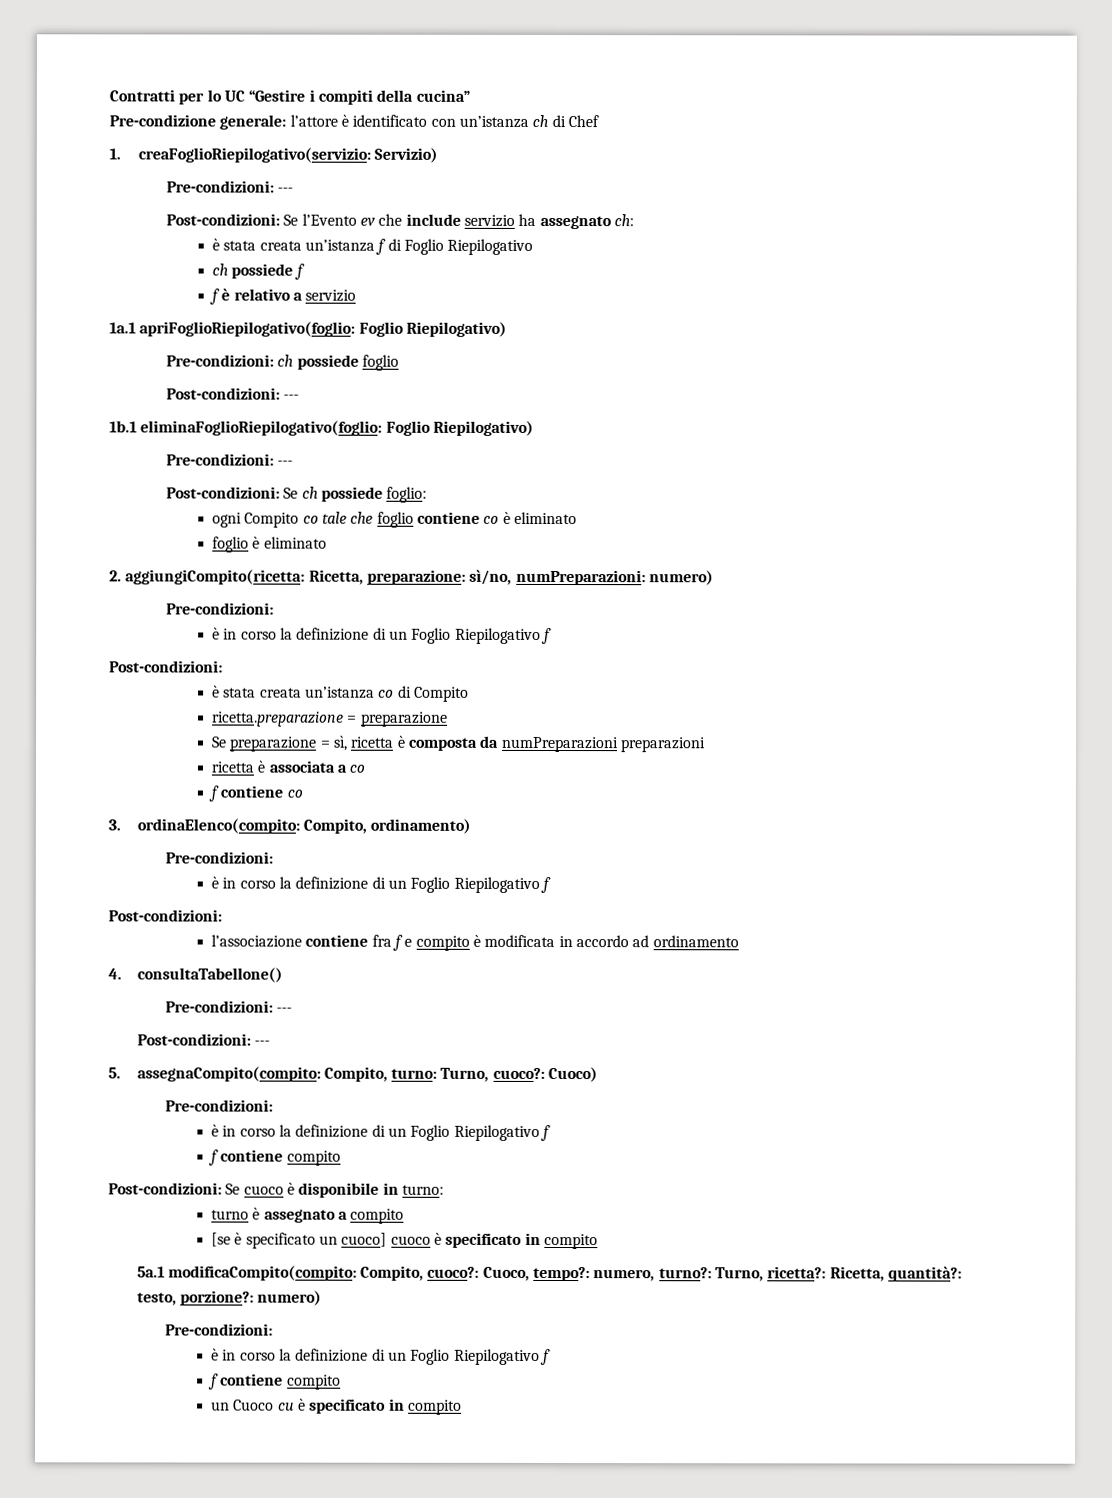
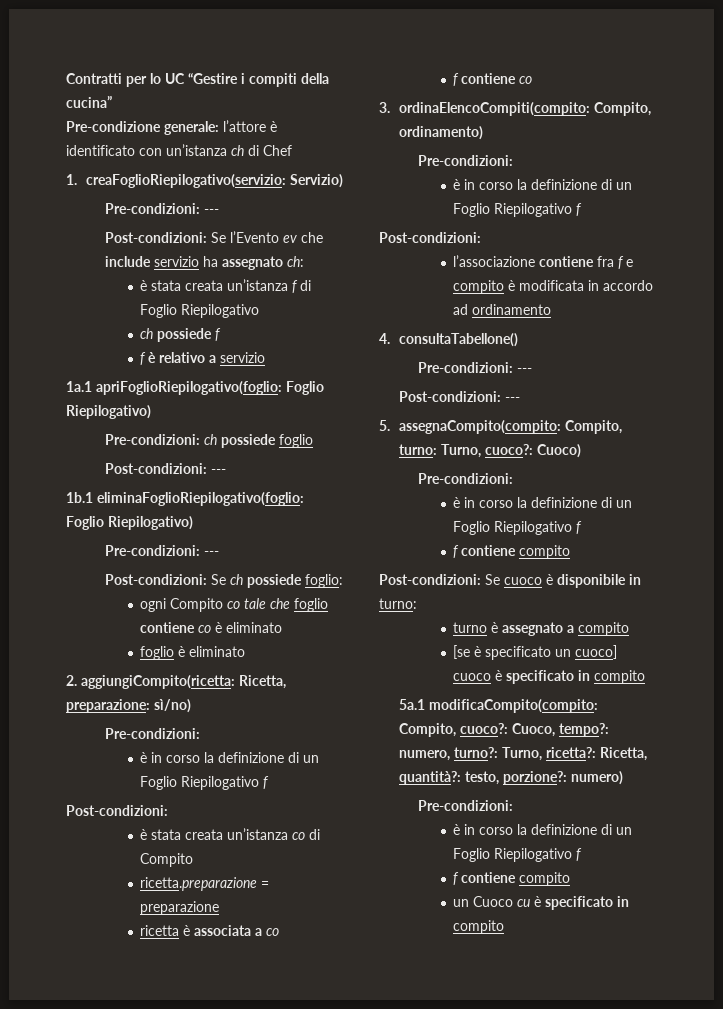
[469,569,714,586] sì/no, numPreparazioni: numero) -> [154,699,191,713] sì/no)
[212,735,706,753] // Se preparazione = sì, ricetta è composta da numPreparazioni preparazioni -> (220, 908) none
[136,818,300,834] ordinaElenco(compito: -> [398,102,590,116] ordinaElencoCompiti(compito:

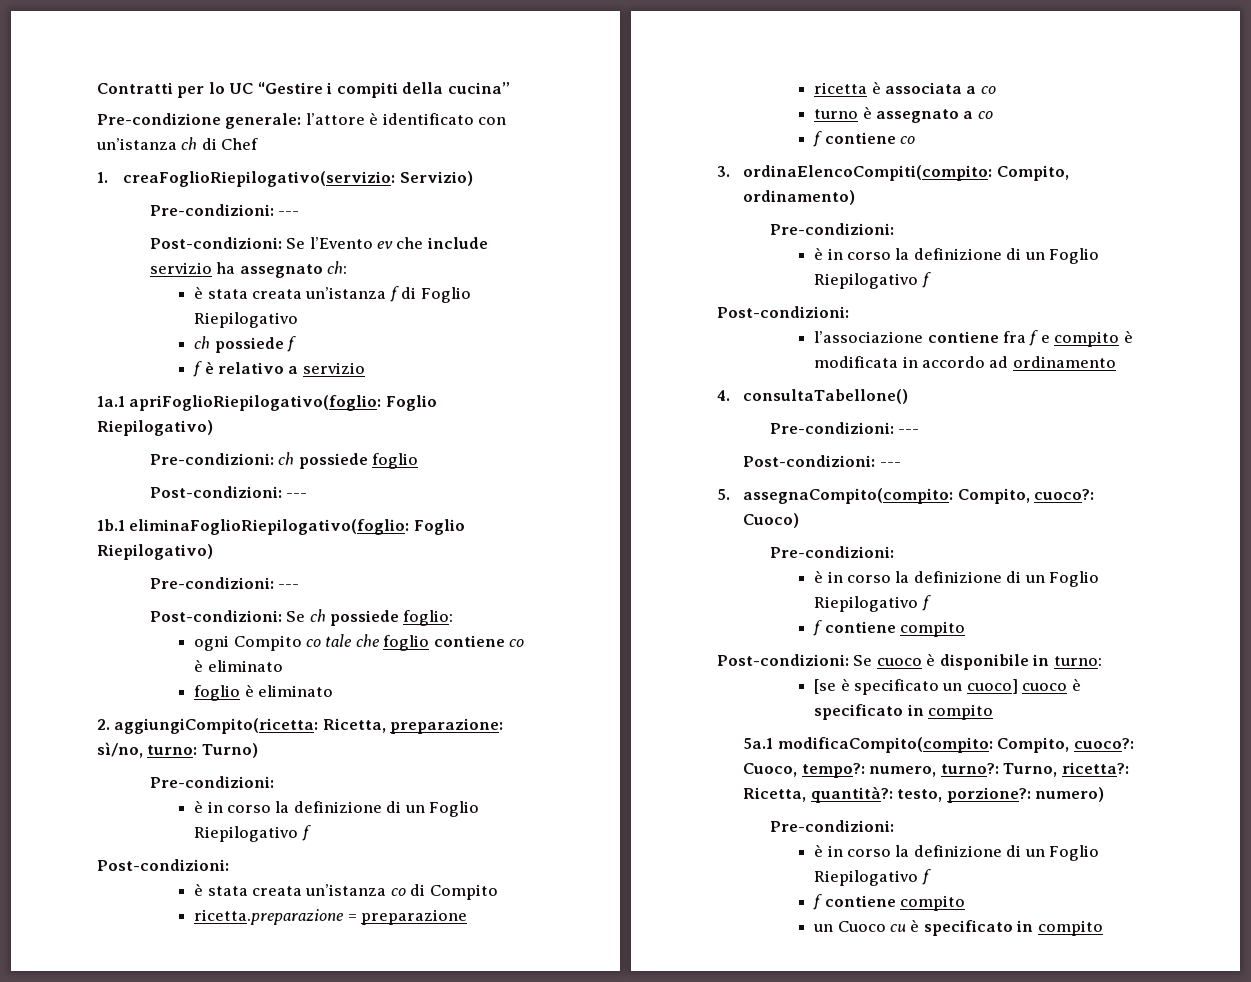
[154,699,191,713] sì/no) -> [97,742,258,758] sì/no, turno: Turno)
(280, 932) none -> [814,106,993,123] // turno è assegnato a co
[398,444,481,458] turno: Turno, -> (1030, 496) none
[453,622,630,636] // turno è assegnato a compito -> (1102, 661) none

